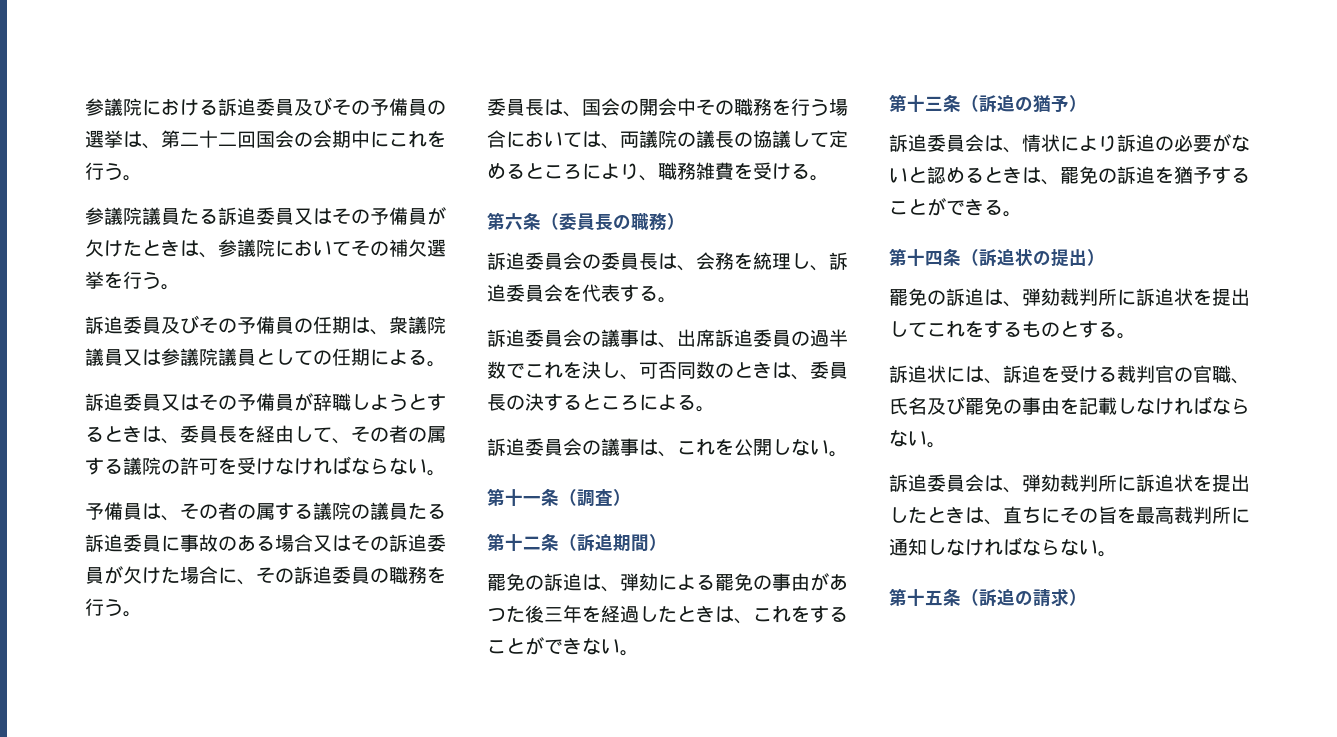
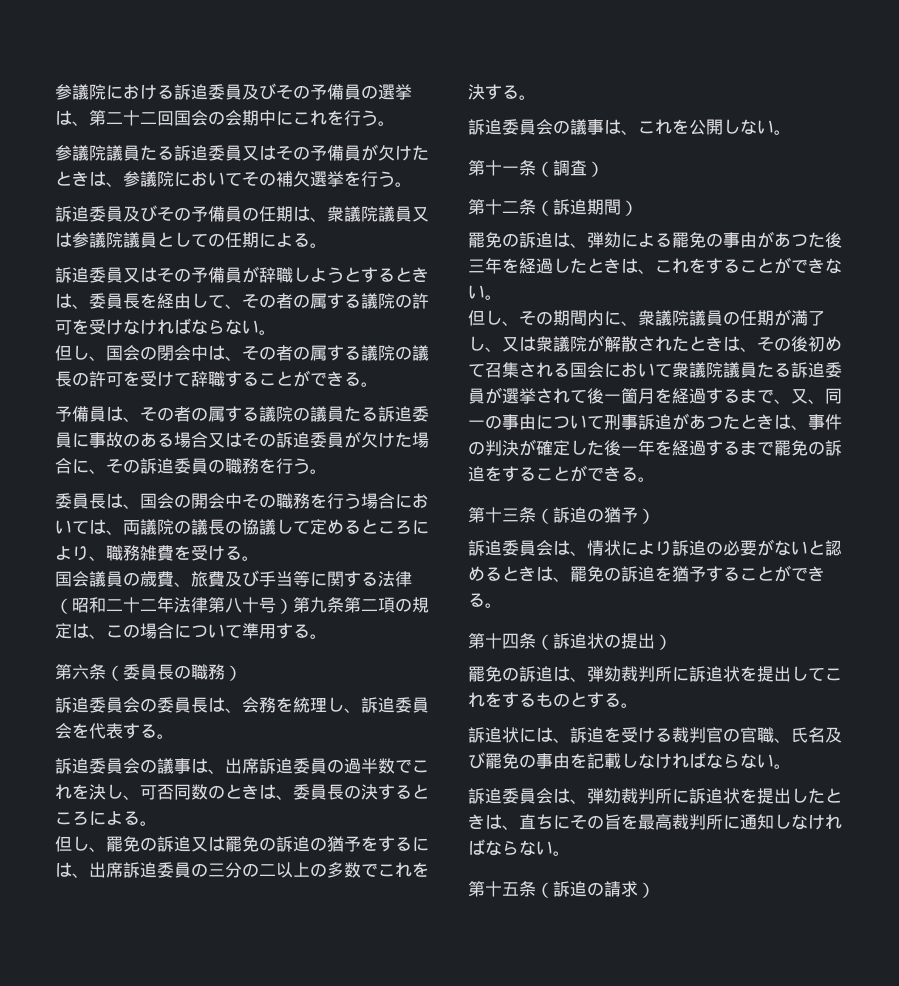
(446, 473) none -> [55,345,429,361] [55,370,378,387] // 但し、国会の閉会中は、その者の属する議院の議長の許可を受けて辞職することができる。
(829, 178) none -> [55,570,412,587] [55,596,429,614] [55,623,327,639] // 国会議員の歳費、旅費及び手当等に関する法律（昭和二十二年法律第八十号）第九条第二項の規定は、この場合について準用する。
(715, 409) none -> [55,836,429,852] [55,862,429,878] [468,84,536,100] // 但し、罷免の訴追又は罷免の訴追の猶予をするには、出席訴追委員の三分の二以上の多数でこれを決する。
(639, 653) none -> [468,309,825,326] [468,335,842,352] [468,362,842,378] [468,387,842,404] [468,413,842,430] [468,439,842,456] [468,465,655,482] // 但し、その期間内に、衆議院議員の任期が満了し、又は衆議院が解散されたときは、その後初めて召集される国会において衆議院議員たる訴追委員が選挙されて後一箇月を経過するまで、又、同一の事由について刑事訴追があつたときは、事件の判決が確定した後一年を経過するまで罷免の訴追をすることができる。

